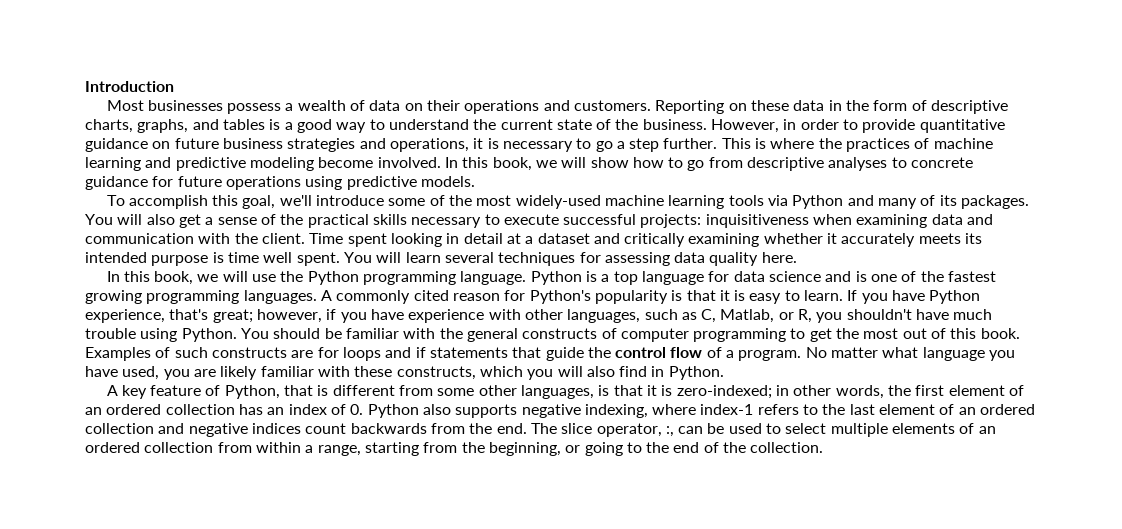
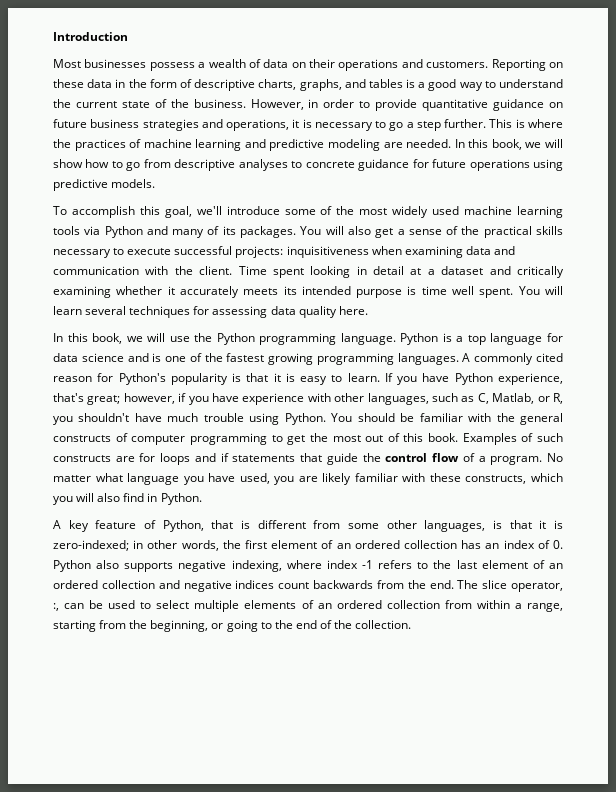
[318,157,441,168] become involved. -> [383,139,452,148] are needed.
[515,195,601,209] widely-used -> [392,206,460,218] widely used
[700,404,754,415] index-1 -> [326,560,373,569] index -1

